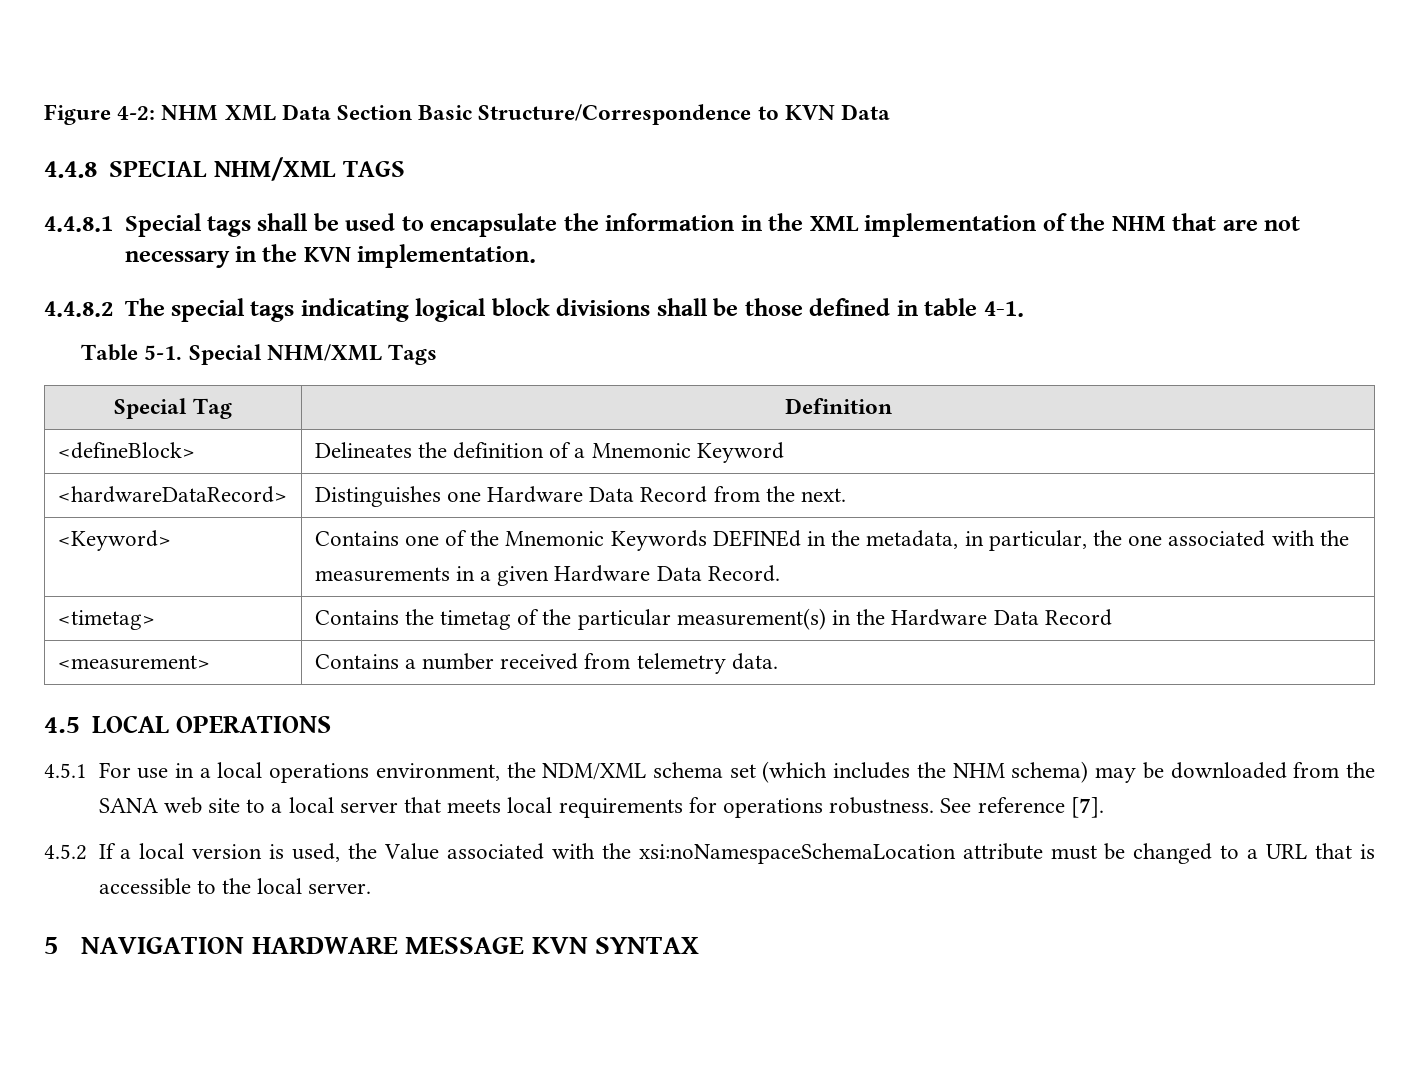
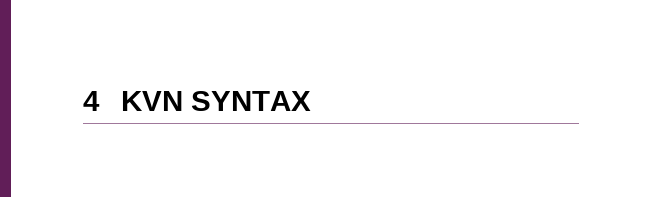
[44,104,891,125] [44,157,405,181] [44,213,1301,237] [124,244,537,268] [44,298,1024,322] [81,344,438,365] [114,398,232,419] [784,398,892,414] [57,442,195,459] [314,442,784,463] [57,486,287,503] [314,486,847,507] [57,530,171,551] [314,530,1349,551] [314,565,780,586] [57,610,155,630] [314,608,1112,630] [57,655,210,670] [314,653,778,674] [44,715,331,733] [44,761,1375,783] [98,797,1104,818] [44,843,1375,864] [98,878,372,895] [44,937,525,954] Figure 4-2: NHM XML Data Section Basic Structure/Correspondence to KVN Data // 4.4.8 SPECIAL NHM/XML TAGS // 4.4.8.1 Special tags shall be used to encapsulate the information in the XML implementation of the NHM that are not necessary in the KVN implementation. // 4.4.8.2 The special tags indicating logical block divisions shall be those defined in table 4-1. // Table 5-1. Special NHM/XML Tags // Special Tag | Definition // <defineBlock> | Delineates the definition of a Mnemonic Keyword // <hardwareDataRecord> | Distinguishes one Hardware Data Record from the next. // <Keyword> | Contains one of the Mnemonic Keywords DEFINEd in the metadata, in particular, the one associated with the measurements in a given Hardware Data Record. // <timetag> | Contains the timetag of the particular measurement(s) in the Hardware Data Record // <measurement> | Contains a number received from telemetry data. // 4.5 LOCAL OPERATIONS // 4.5.1 For use in a local operations environment, the NDM/XML schema set (which includes the NHM schema) may be downloaded from the SANA web site to a local server that meets local requirements for operations robustness. See reference [7]. // 4.5.2 If a local version is used, the Value associated with the xsi:noNamespaceSchemaLocation attribute must be changed to a URL that is accessible to the local server. // 5 NAVIGATION HARDWARE MESSAGE -> [83,91,100,111] 4

